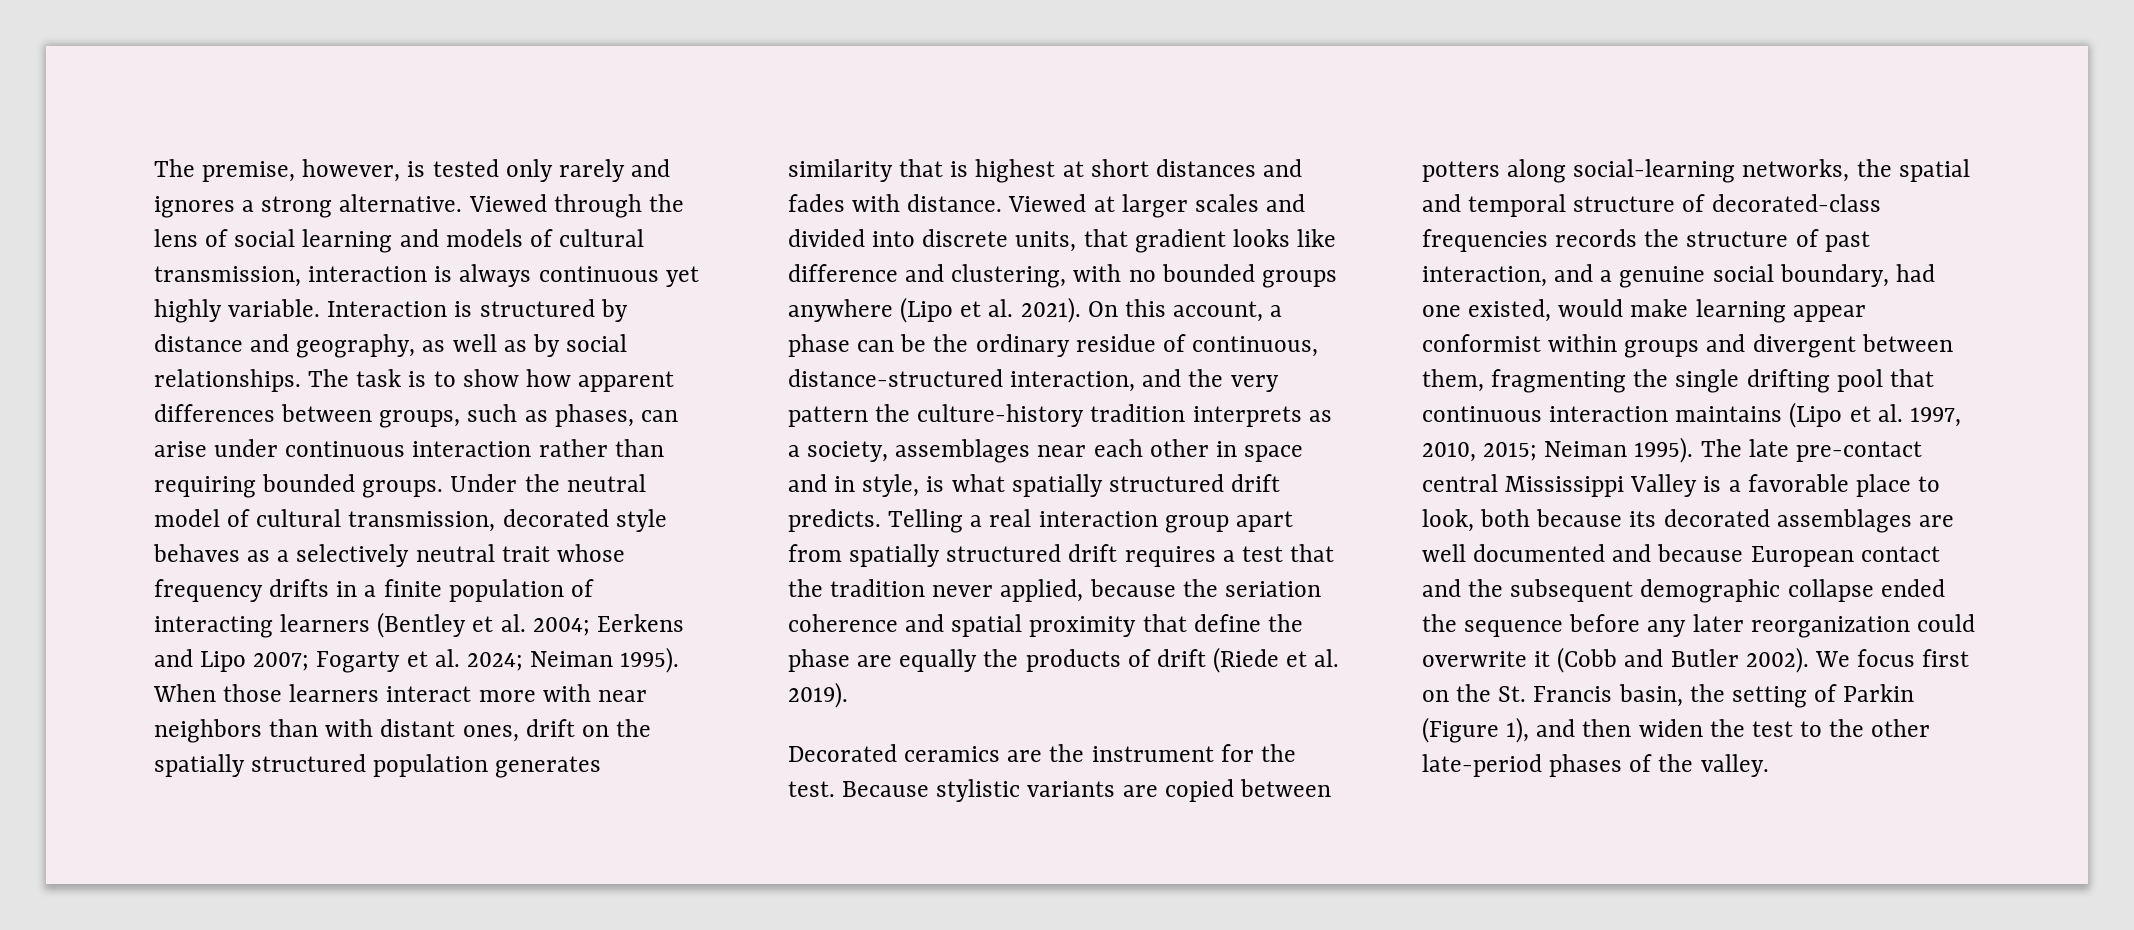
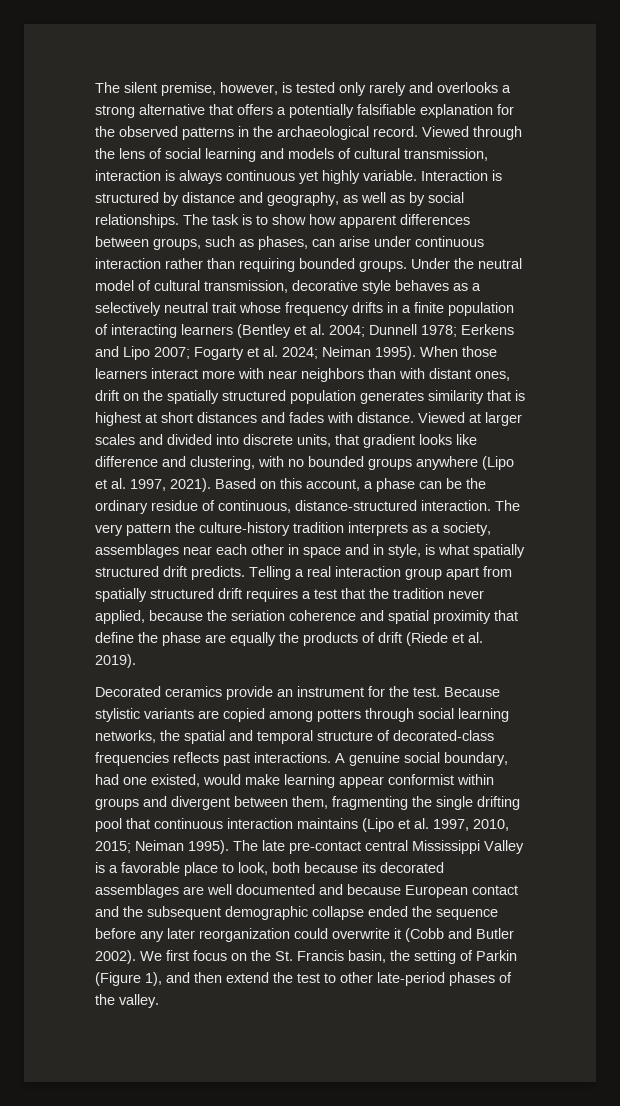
[154,159,195,177] The -> [95,82,157,93] The silent
[154,196,235,218] ignores -> [437,82,498,93] overlooks
[339,194,463,212] alternative. -> [139,104,514,118] [95,126,418,140] alternative that offers a potentially falsifiable explanation for the observed patterns in the archaeological record.
[502,509,609,527] decorated -> [292,280,358,291] decorative
(590, 626) none -> [369,324,457,337] Dunnell 1978;
[1020,297,1118,323] 2021). On -> [130,478,276,492] 1997, 2021). Based on
[1010,369,1224,392] interaction, and the -> [421,500,520,511] interaction. The
[1007,744,1085,762] are the -> [226,686,293,700] provide an
[1239,779,1331,797] [1422,159,1736,183] between potters along social-learning -> [269,708,509,722] among potters through social learning
[1555,229,1870,252] [1422,264,1613,287] records the structure of past interaction, and a -> [173,752,345,766] reflects past interactions. A
[1857,649,1970,667] focus first -> [166,950,227,961] first focus
[1638,719,1703,737] widen -> [226,972,269,983] extend
[1829,719,1865,737] the -> (336, 978) none

